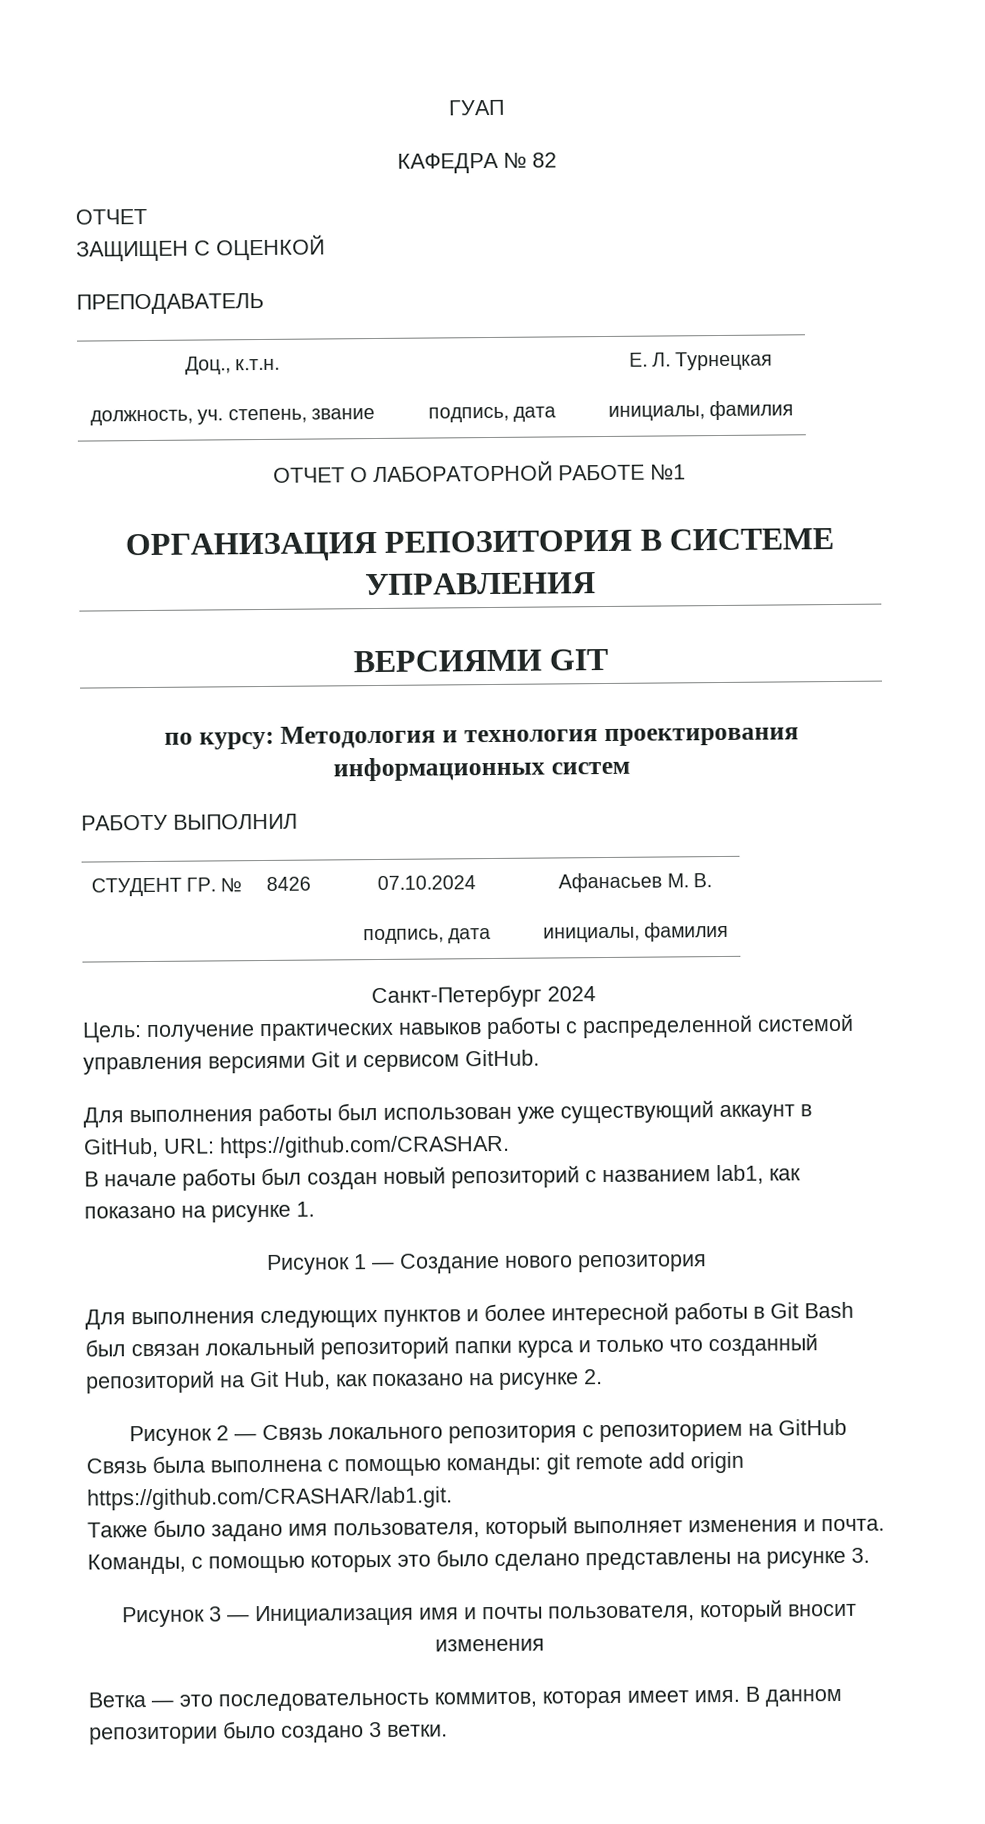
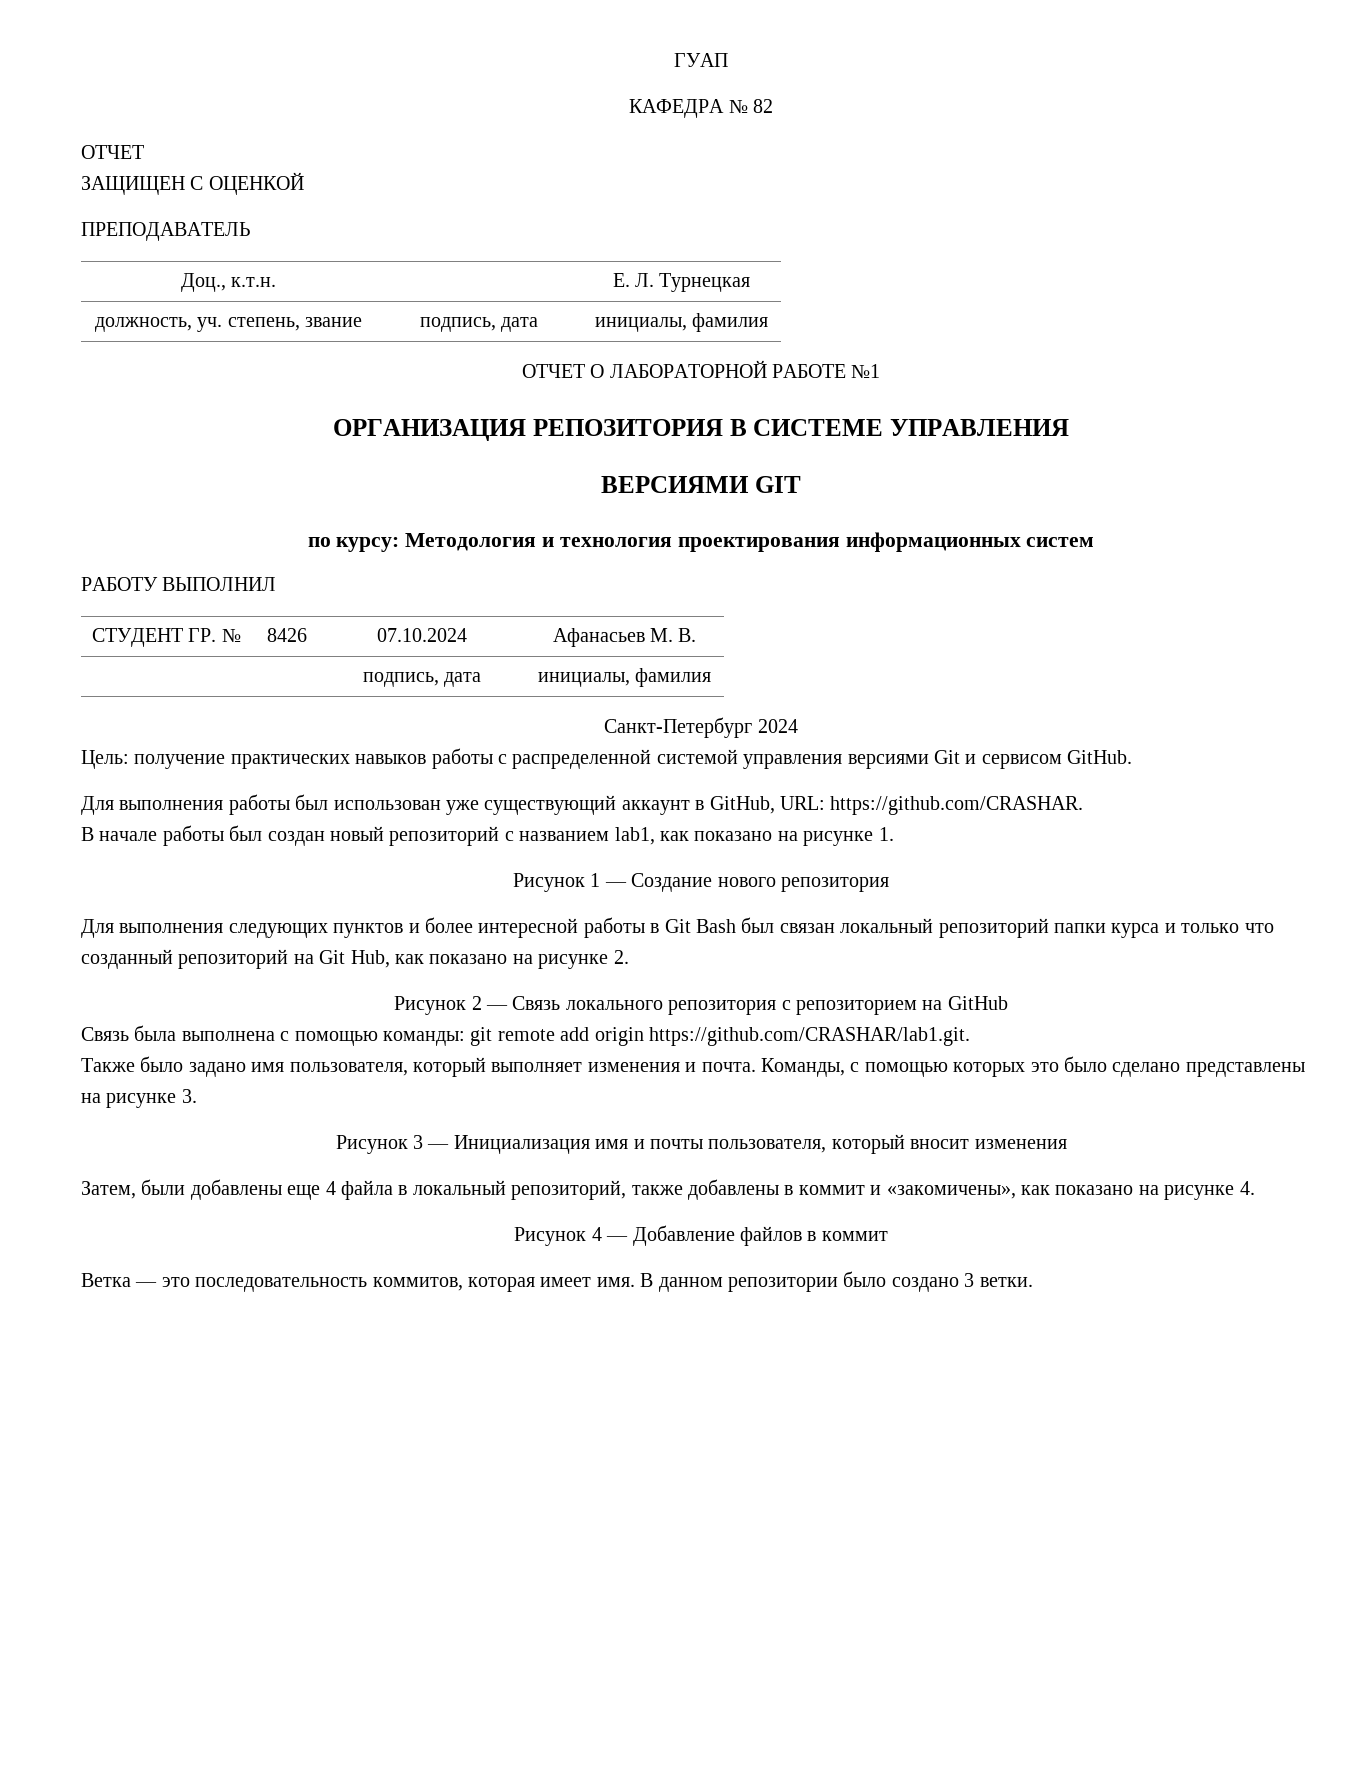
(545, 1645) none -> [81,1179,1255,1200] [514,1225,888,1246] // Затем, были добавлены еще 4 файла в локальный репозиторий, также добавлены в коммит и «закомичены», как показано на рисунке 4. // Рисунок 4 — Добавление файлов в коммит

